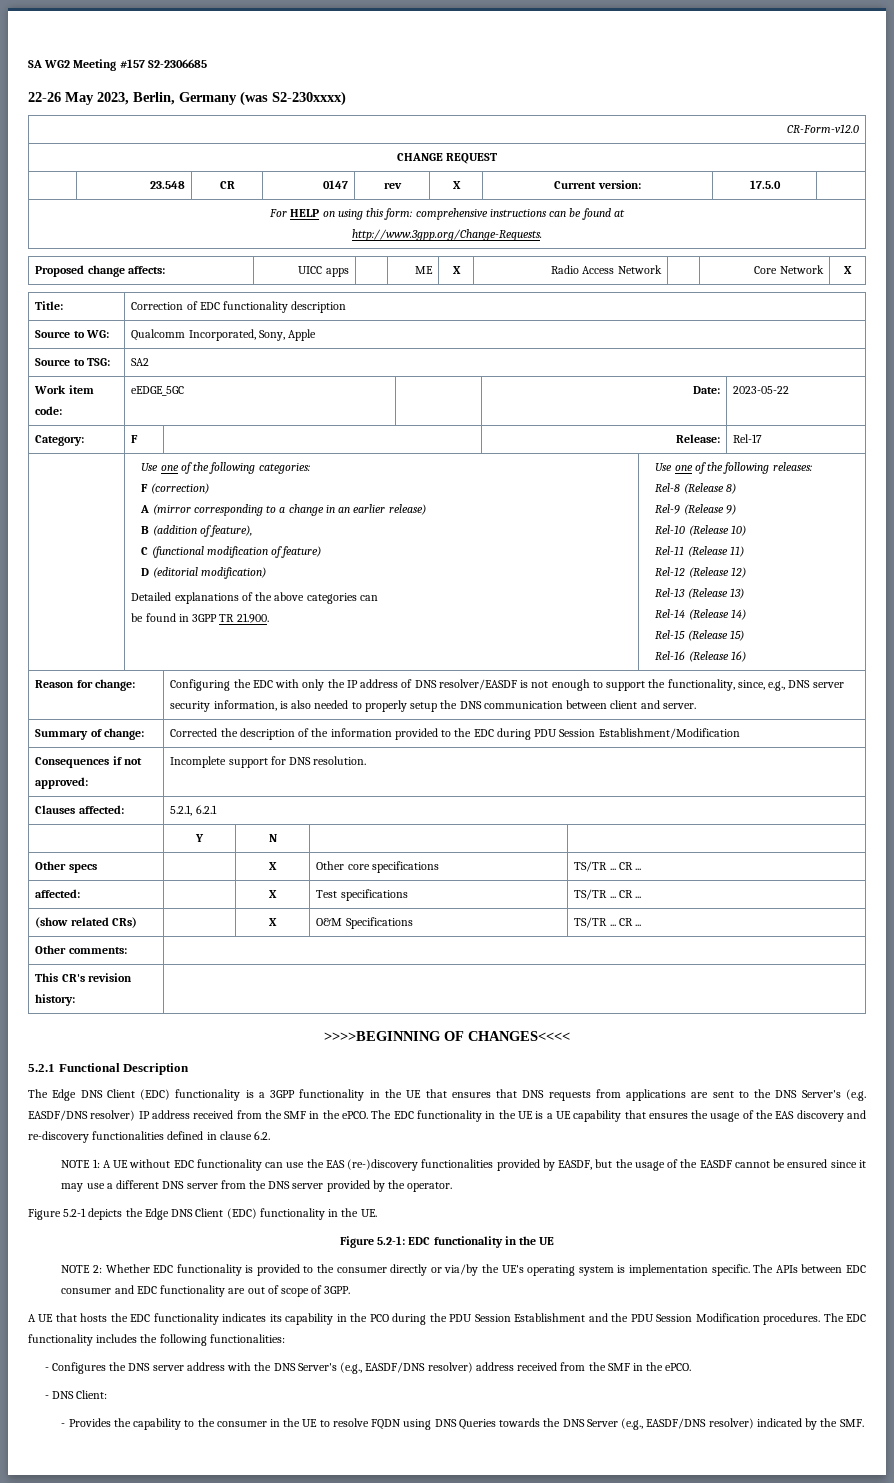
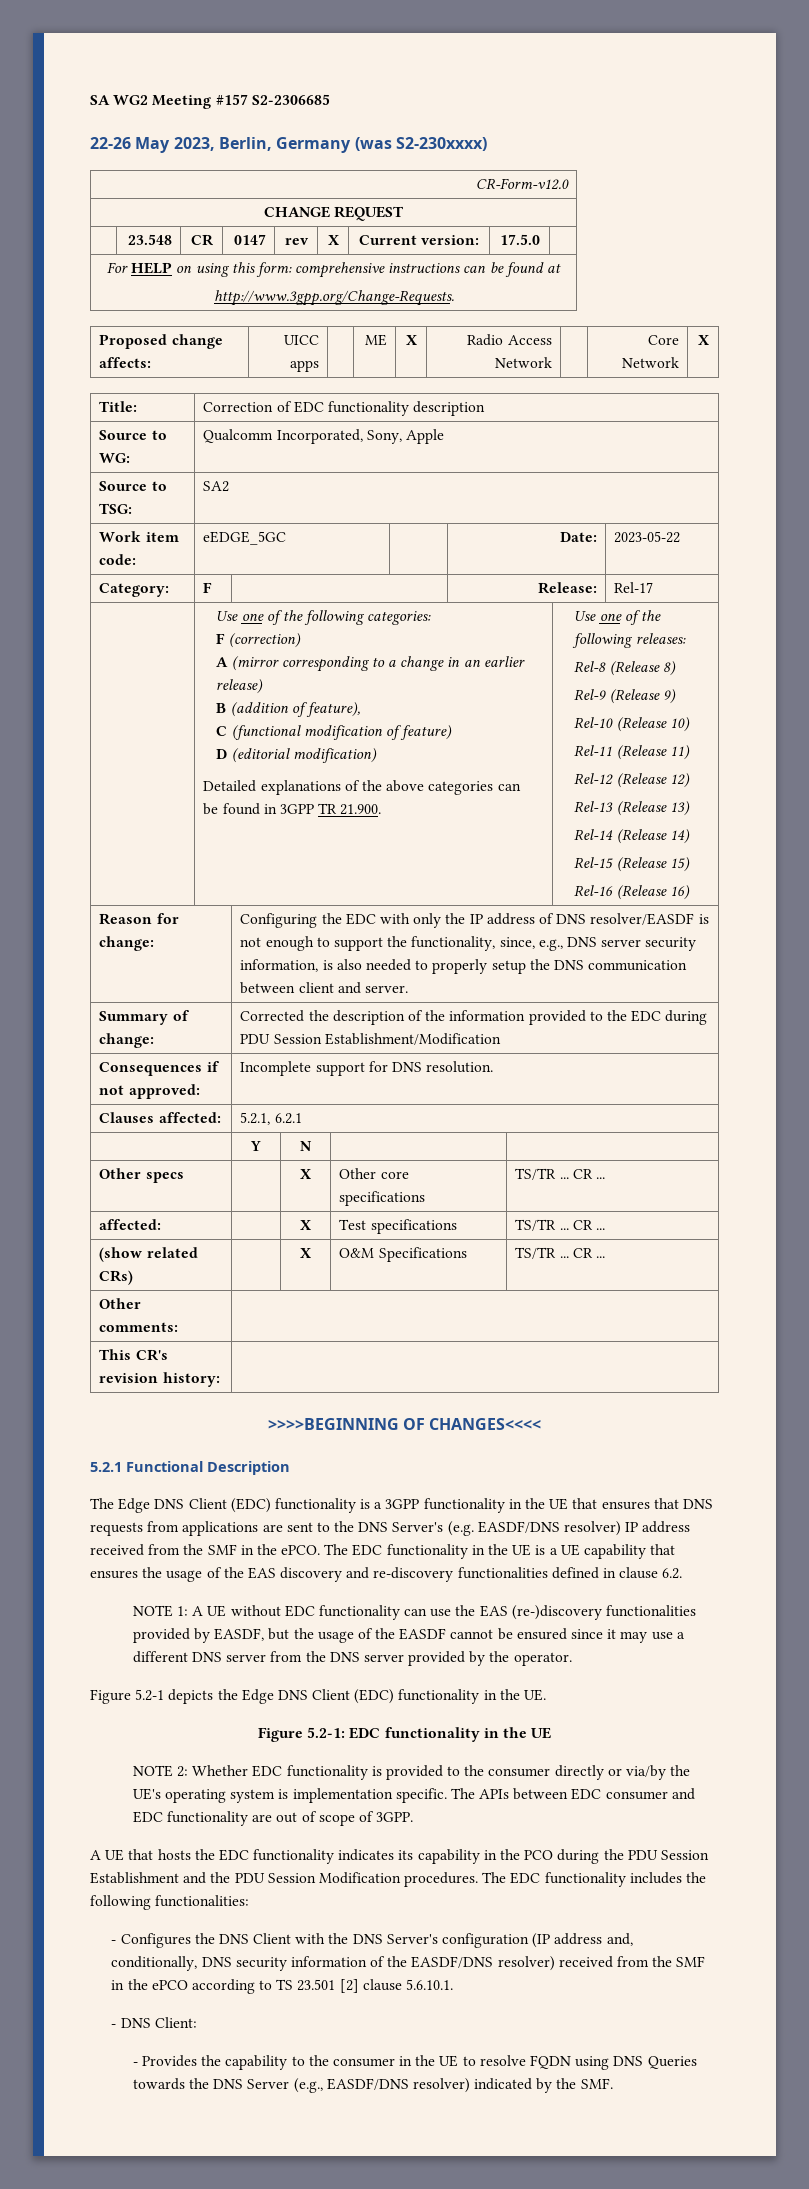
[152,1362,225,1371] server address -> [253,1933,292,1944] Client
[340,1362,692,1374] (e.g., EASDF/DNS resolver) address received from the SMF in the ePCO. -> [442,1933,633,1948] [111,1956,706,1971] [111,1979,454,1994] configuration (IP address and, conditionally, DNS security information of the EASDF/DNS resolver) received from the SMF in the ePCO according to TS 23.501 [2] clause 5.6.10.1.

